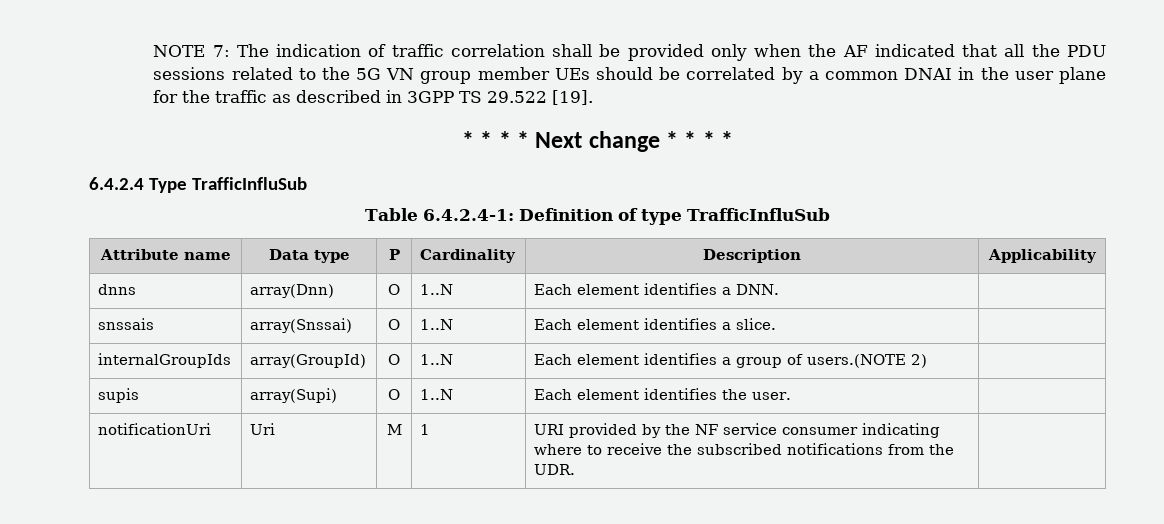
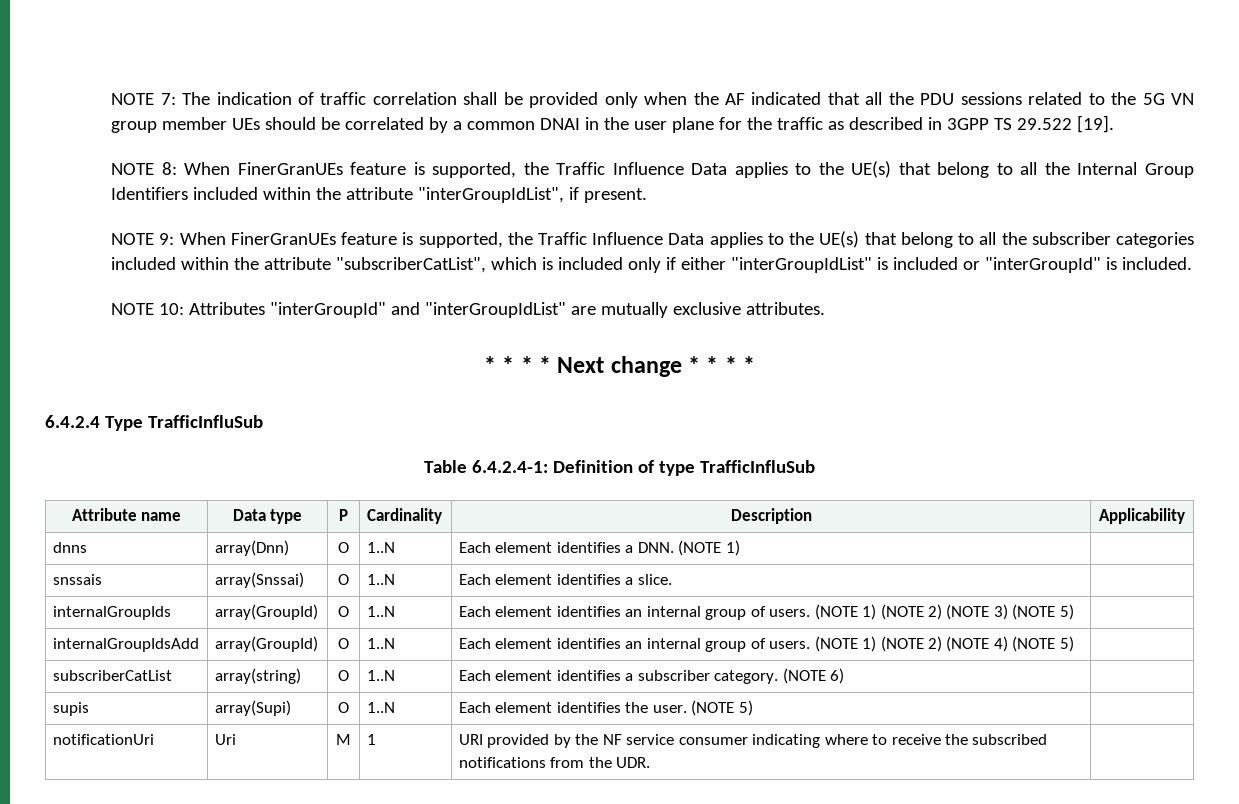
(594, 97) none -> [111,161,1194,178] [111,187,648,203] [111,231,1195,248] [111,257,1193,273] [111,302,826,318] // NOTE 8: When FinerGranUEs feature is supported, the Traffic Influence Data applies to the UE(s) that belong to all the Internal Group Identifiers included within the attribute "interGroupIdList", if present. // NOTE 9: When FinerGranUEs feature is supported, the Traffic Influence Data applies to the UE(s) that belong to all the subscriber categories included within the attribute "subscriberCatList", which is included only if either "interGroupIdList" is included or "interGroupId" is included. // NOTE 10: Attributes "interGroupId" and "interGroupIdList" are mutually exclusive attributes.
(780, 289) none -> [678,540,740,556] (NOTE 1)
[722,354,928,368] a group of users.(NOTE 2) -> [625,604,1074,620] [52,638,199,652] [214,636,318,652] [338,638,349,649] [366,638,395,649] [458,636,1074,652] [52,670,172,681] [214,668,301,684] [338,670,349,681] [366,670,395,681] [458,668,845,684] an internal group of users. (NOTE 1) (NOTE 2) (NOTE 3) (NOTE 5) | // internalGroupIdsAdd | array(GroupId) | O | 1..N | Each element identifies an internal group of users. (NOTE 1) (NOTE 2) (NOTE 4) (NOTE 5) | // subscriberCatList | array(string) | O | 1..N | Each element identifies a subscriber category. (NOTE 6)
(792, 396) none -> [691,700,753,716] (NOTE 5)

